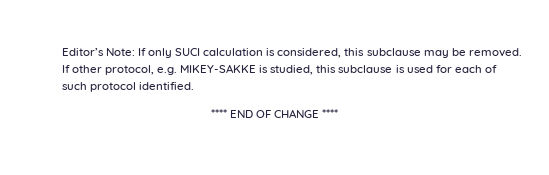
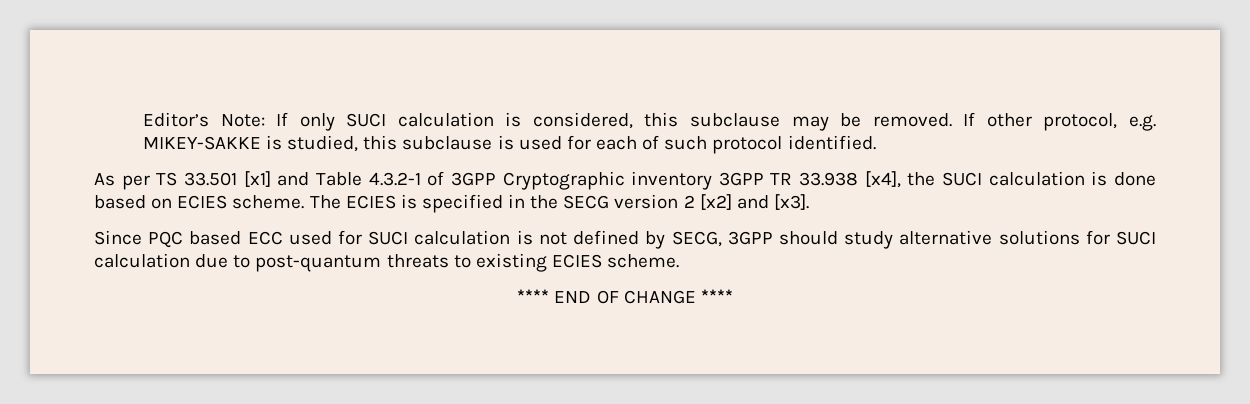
(194, 86) none -> [94,171,1156,190] [94,194,809,213] [94,230,1156,249] [94,253,680,272] // As per TS 33.501 [x1] and Table 4.3.2-1 of 3GPP Cryptographic inventory 3GPP TR 33.938 [x4], the SUCI calculation is done based on ECIES scheme. The ECIES is specified in the SECG version 2 [x2] and [x3]. // Since PQC based ECC used for SUCI calculation is not defined by SECG, 3GPP should study alternative solutions for SUCI calculation due to post-quantum threats to existing ECIES scheme.

